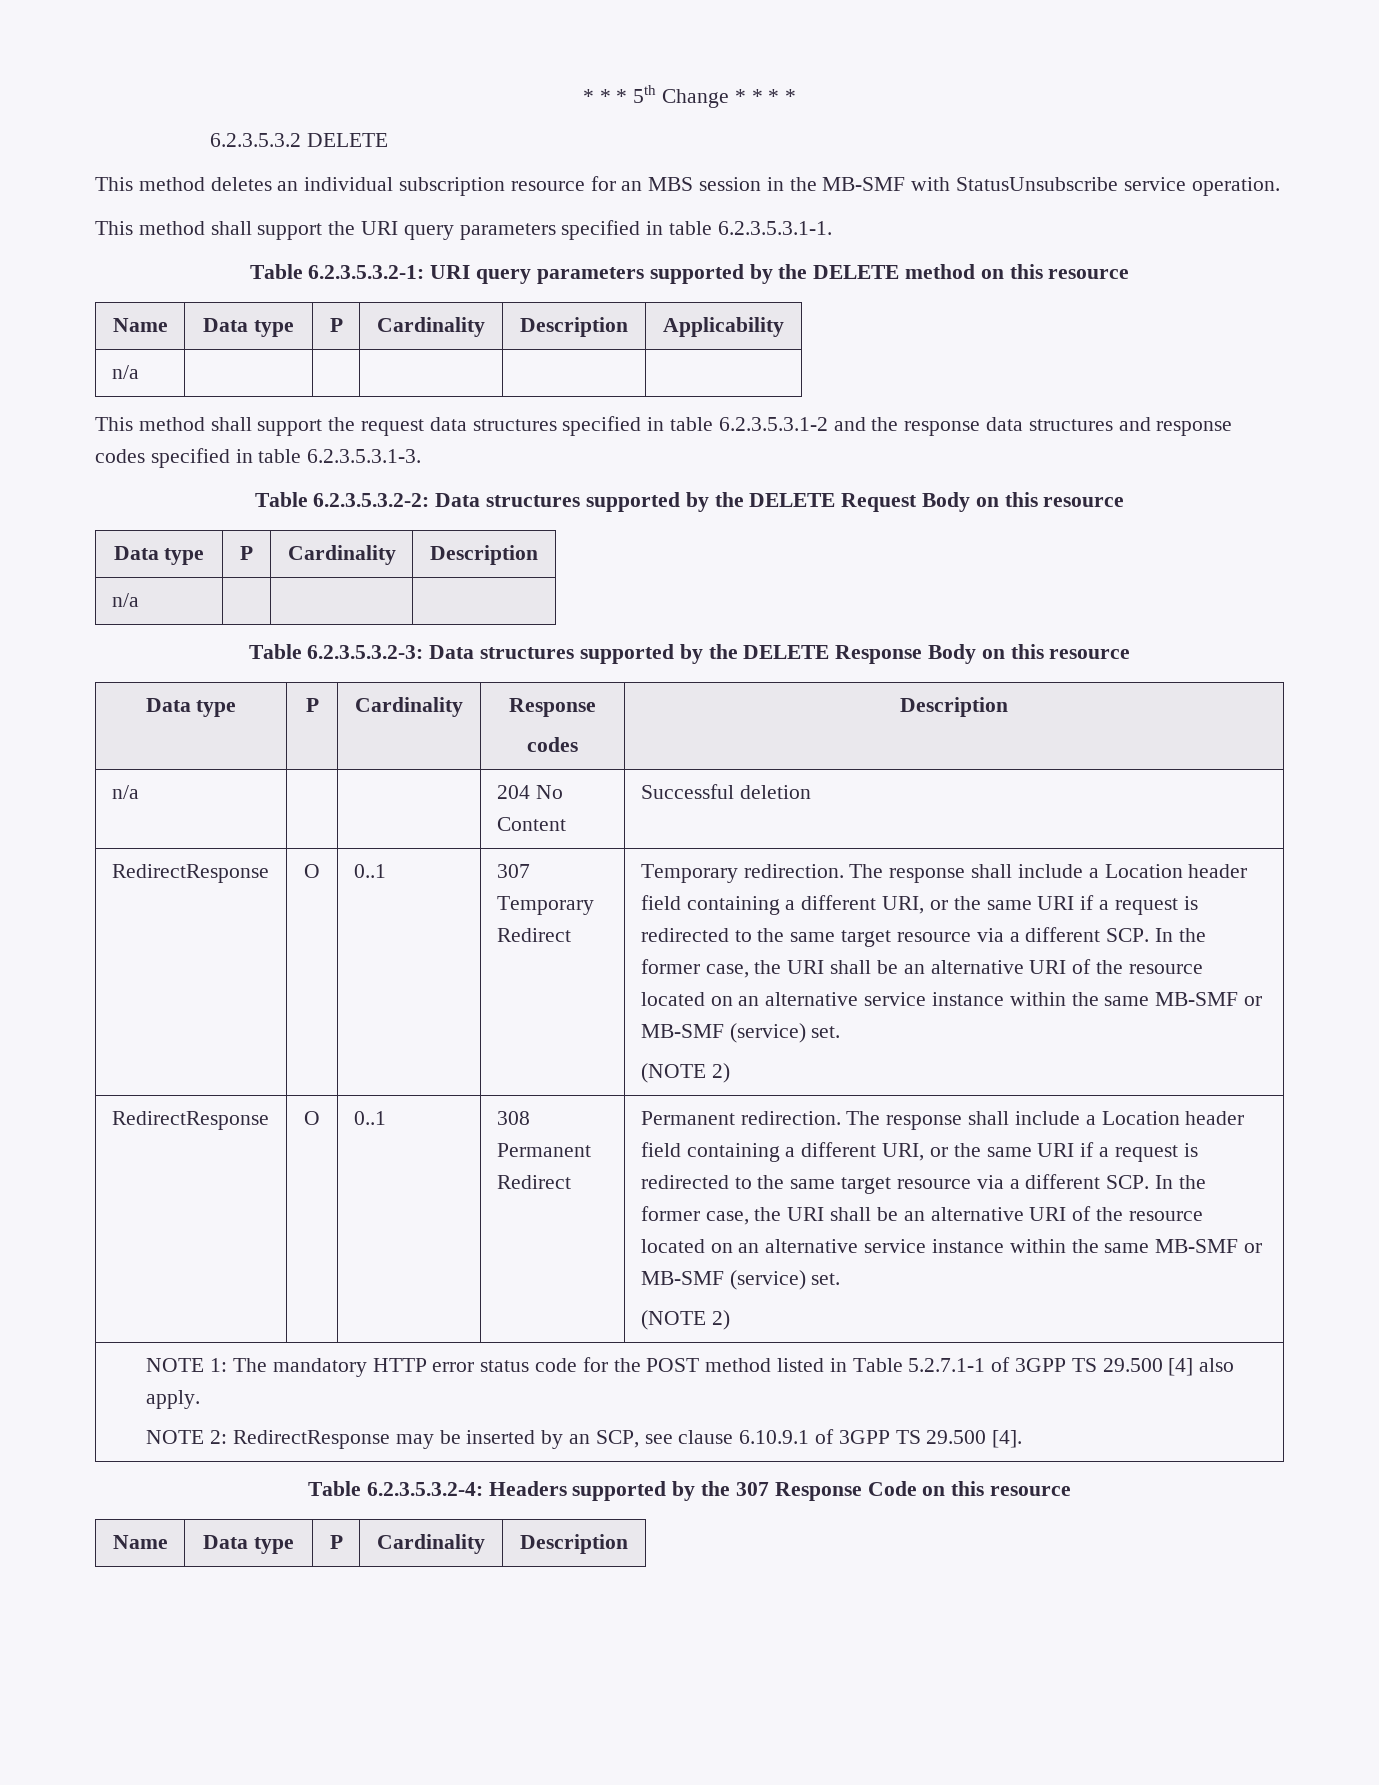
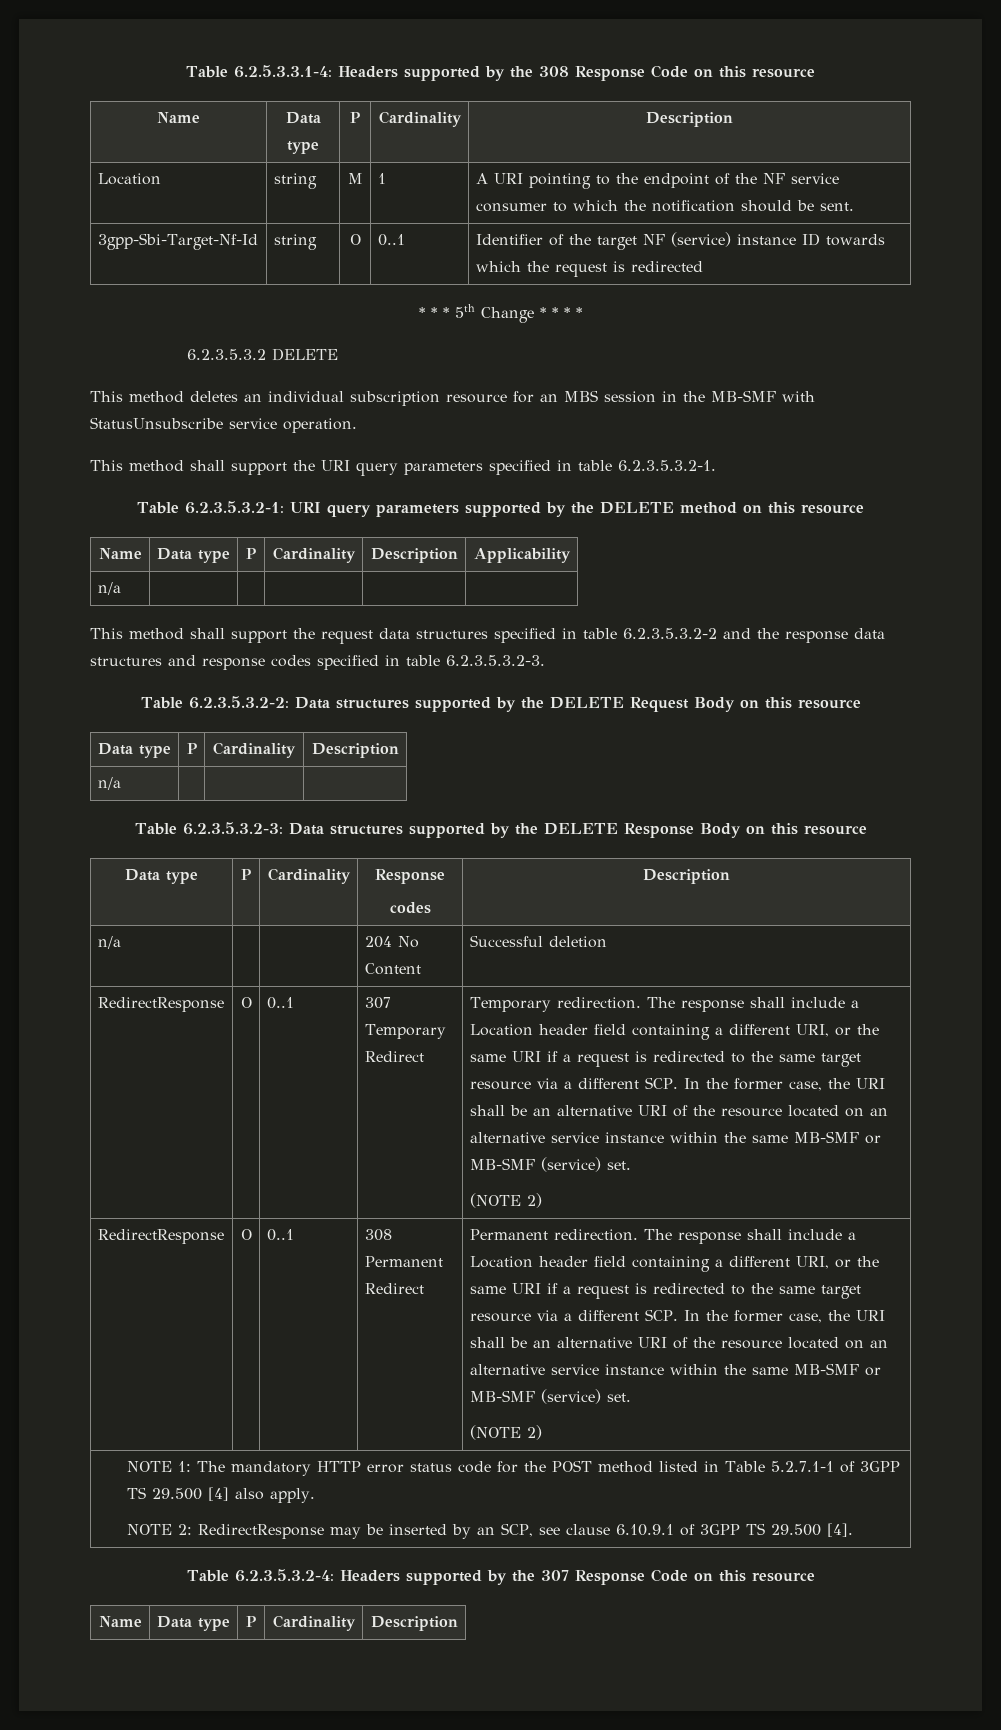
(582, 96) none -> [186,65,815,81] [157,112,200,123] [285,112,321,124] [287,141,319,154] [350,112,360,123] [378,111,462,127] [646,112,733,127] [97,173,161,185] [273,173,317,189] [347,173,363,184] [377,173,386,184] [475,173,839,189] [475,200,854,212] [97,233,258,250] [273,234,317,250] [349,234,361,245] [377,234,405,246] [475,232,885,250] [475,261,703,277] Table 6.2.5.3.3.1-4: Headers supported by the 308 Response Code on this resource // Name | Data type | P | Cardinality | Description // Location | string | M | 1 | A URI pointing to the endpoint of the NF service consumer to which the notification should be sent. // 3gpp-Sbi-Target-Nf-Id | string | O | 0..1 | Identifier of the target NF (service) instance ID towards which the request is redirected //
[717,221,832,235] 6.2.3.5.3.1-1. -> [618,460,716,471] 6.2.3.5.3.2-1.
[718,417,828,431] 6.2.3.5.3.1-2 -> [623,628,717,639] 6.2.3.5.3.2-2
[307,449,422,463] 6.2.3.5.3.1-3. -> [446,655,545,666] 6.2.3.5.3.2-3.

